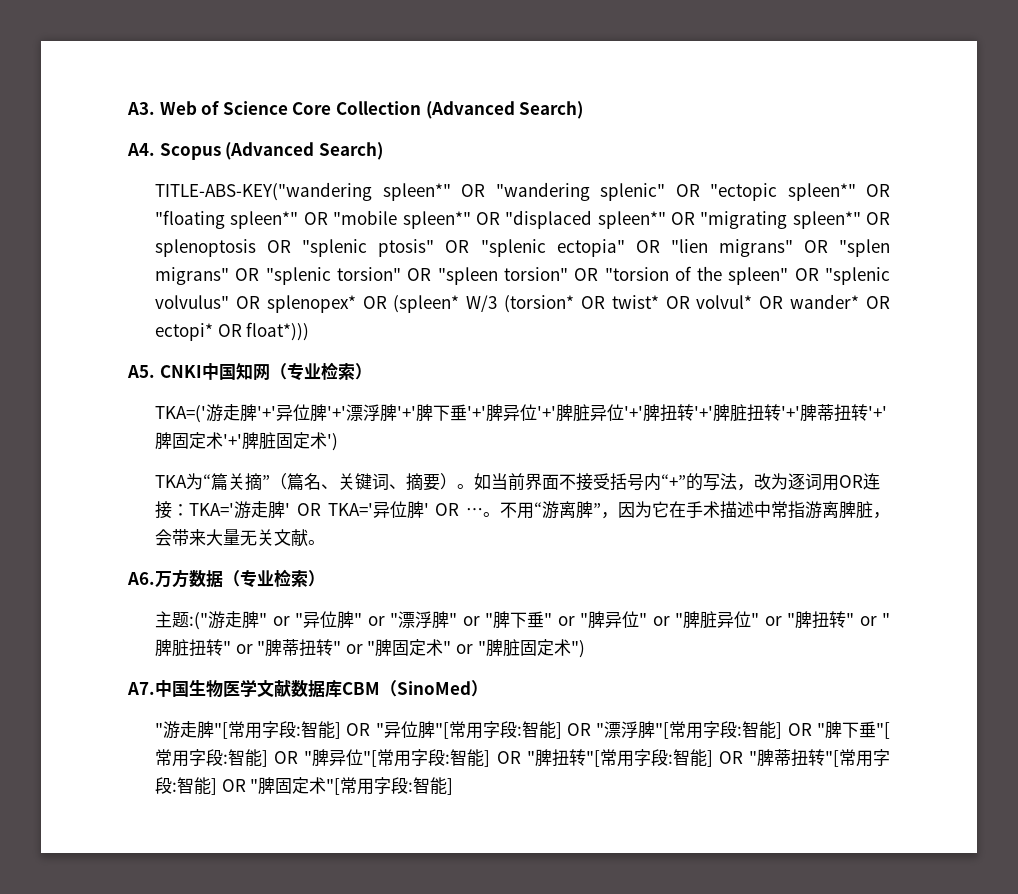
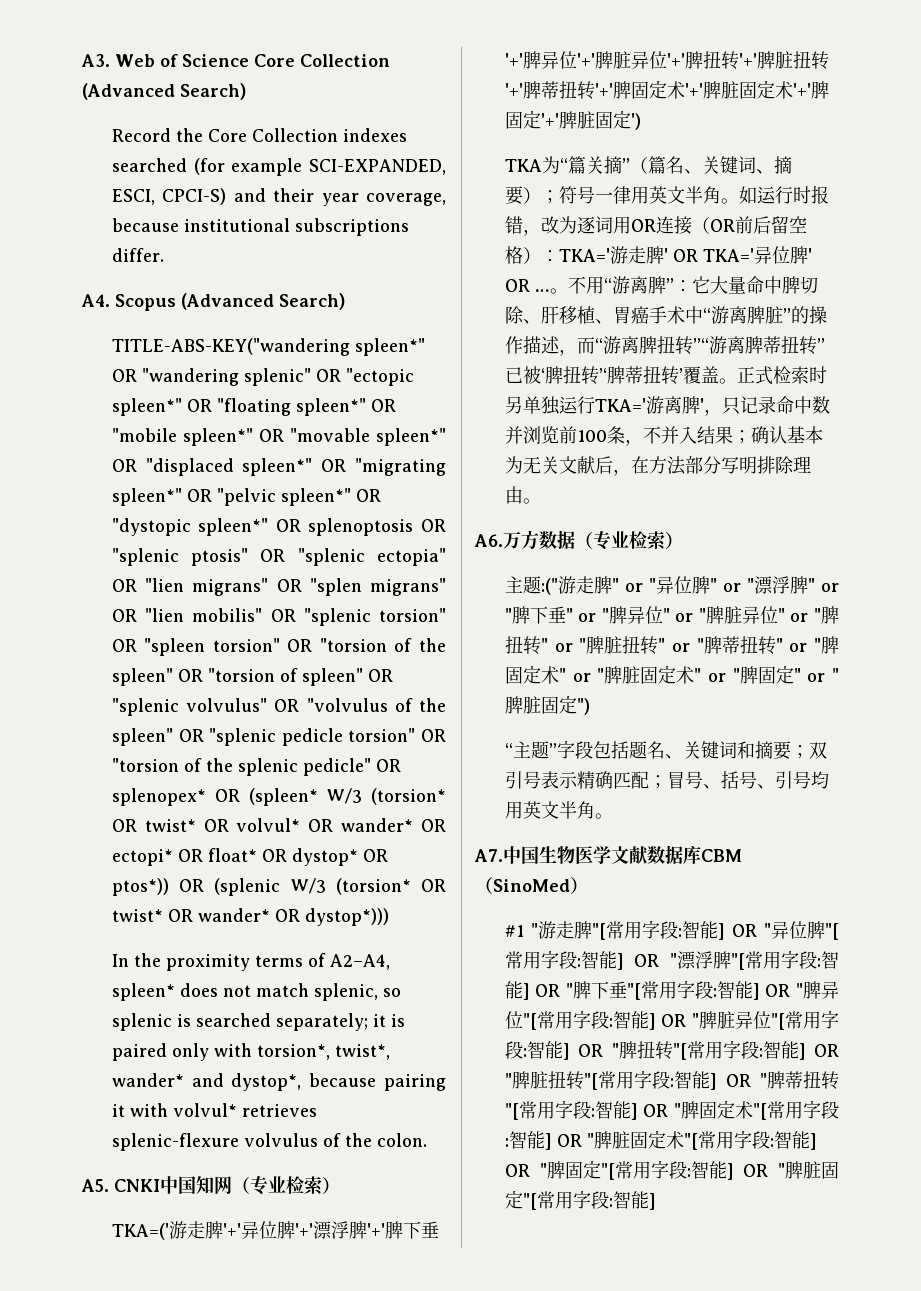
(584, 110) none -> [111,128,407,142] [111,158,447,176] [111,188,446,206] [111,218,409,236] [111,248,164,262] // Record the Core Collection indexes searched (for example SCI-EXPANDED, ESCI, CPCI-S) and their year coverage, because institutional subscriptions differ.
(500, 218) none -> [289,428,446,446] [111,459,137,472] "movable spleen*" OR
(890, 218) none -> [216,488,381,506] [111,518,301,536] "pelvic spleen*" OR "dystopic spleen*" OR
(260, 274) none -> [145,608,296,622] "lien mobilis" OR
[824,267,890,285] [155,295,230,309] "splenic volvulus" -> [207,668,393,686] [111,698,446,716] [111,728,446,746] [111,758,371,776] "torsion of spleen" OR "splenic volvulus" OR "volvulus of the spleen" OR "splenic pedicle torsion" OR "torsion of the splenic pedicle"
[246,322,310,341] float*))) -> [207,848,388,866] [111,878,446,896] [111,908,389,926] [111,953,390,971] [111,983,401,1001] [111,1013,405,1031] [111,1043,390,1061] [111,1073,446,1091] [111,1103,317,1117] [111,1133,427,1151] float* OR dystop* OR ptos*)) OR (splenic W/3 (torsion* OR twist* OR wander* OR dystop*))) // In the proximity terms of A2–A4, spleen* does not match splenic, so splenic is searched separately; it is paired only with torsion*, twist*, wander* and dystop*, because pairing it with volvul* retrieves splenic-flexure volvulus of the colon.
(328, 440) none -> [792,81,829,99] [504,110,631,129] '+'脾固定'+'脾脏固定
[457,473,738,491] 。如当前界面不接受括号内“+”的写法 -> [540,185,829,204] [504,216,523,234] ；符号一律用英文半角。如运行时报错
(173, 510) none -> [691,216,807,234] [504,246,541,264] （OR前后留空格）
[601,501,890,519] [155,529,309,547] ，因为它在手术描述中常指游离脾脏，会带来大量无关文献 -> [673,276,818,294] [504,306,827,324] [504,336,825,356] [504,366,827,385] [504,396,830,416] [504,426,823,446] [504,456,811,476] [504,486,523,504] ：它大量命中脾切除、肝移植、胃癌手术中“游离脾脏”的操作描述，而“游离脾扭转”“游离脾蒂扭转”已被‘脾扭转’‘脾蒂扭转’覆盖。正式检索时另单独运行TKA='游离脾'，只记录命中数并浏览前100条，不并入结果；确认基本为无关文献后，在方法部分写明排除理由
[570,640,585,658] ") -> [694,665,839,684] [504,695,590,715] [504,740,827,760] [504,771,829,789] [504,801,613,819] " or "脾固定" or "脾脏固定") // “主题”字段包括题名、关键词和摘要；双引号表示精确匹配；冒号、括号、引号均用英文半角。
(488, 688) none -> [504,925,524,937] #1
(552, 758) none -> [717,1010,839,1030] [504,1040,839,1060] [504,1071,548,1089] 脏异位"[常用字段:智能] OR "脾扭转"[常用字段:智能] OR "脾脏
(454, 786) none -> [556,1130,817,1150] [504,1160,839,1180] [504,1190,656,1210] OR "脾脏固定术"[常用字段:智能] OR "脾固定"[常用字段:智能] OR "脾脏固定"[常用字段:智能]

